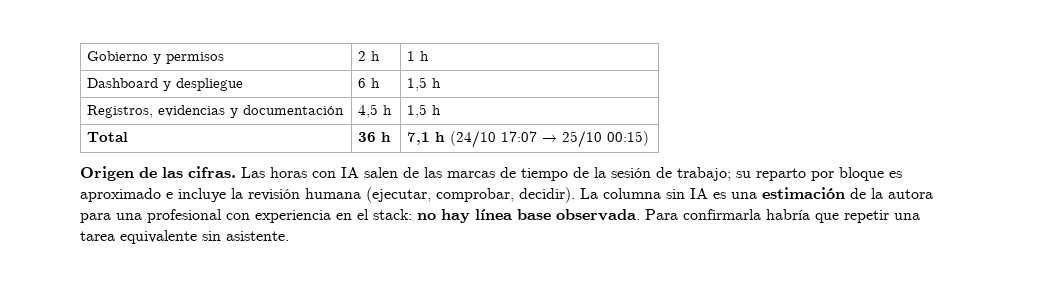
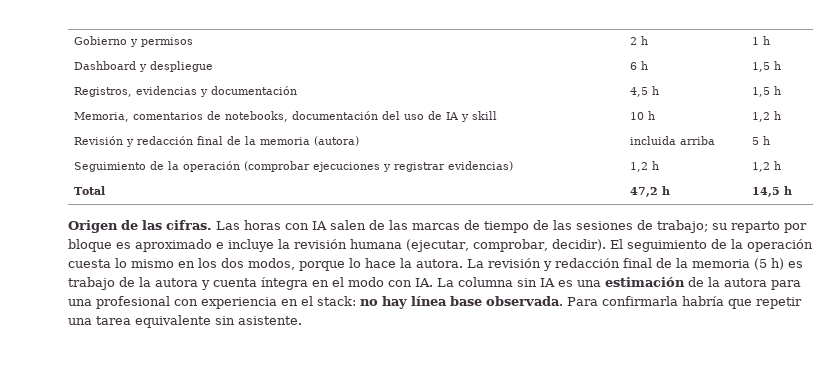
(442, 110) none -> [74,111,498,122] [630,111,656,120] [752,111,782,122] [74,136,360,147] [630,136,716,145] [752,136,771,145] [74,161,514,172] [630,161,660,172] [752,161,782,172] // Memoria, comentarios de notebooks, documentación del uso de IA y skill | 10 h | 1,2 h // Revisión y redacción final de la memoria (autora) | incluida arriba | 5 h // Seguimiento de la operación (comprobar ejecuciones y registrar evidencias) | 1,2 h | 1,2 h
[358,132,392,142] [407,130,650,148] 36 h | 7,1 h (24/10 17:07 → 25/10 00:15) -> [630,186,671,197] [752,186,793,197] 47,2 h | 14,5 h
[594,167,651,178] la sesión -> [553,220,633,230] las sesiones
(575, 195) none -> [609,239,813,252] [68,258,803,271] [68,277,433,290] El seguimiento de la operación cuesta lo mismo en los dos modos, porque lo hace la autora. La revisión y redacción final de la memoria (5 h) es trabajo de la autora y cuenta íntegra en el modo con IA.

